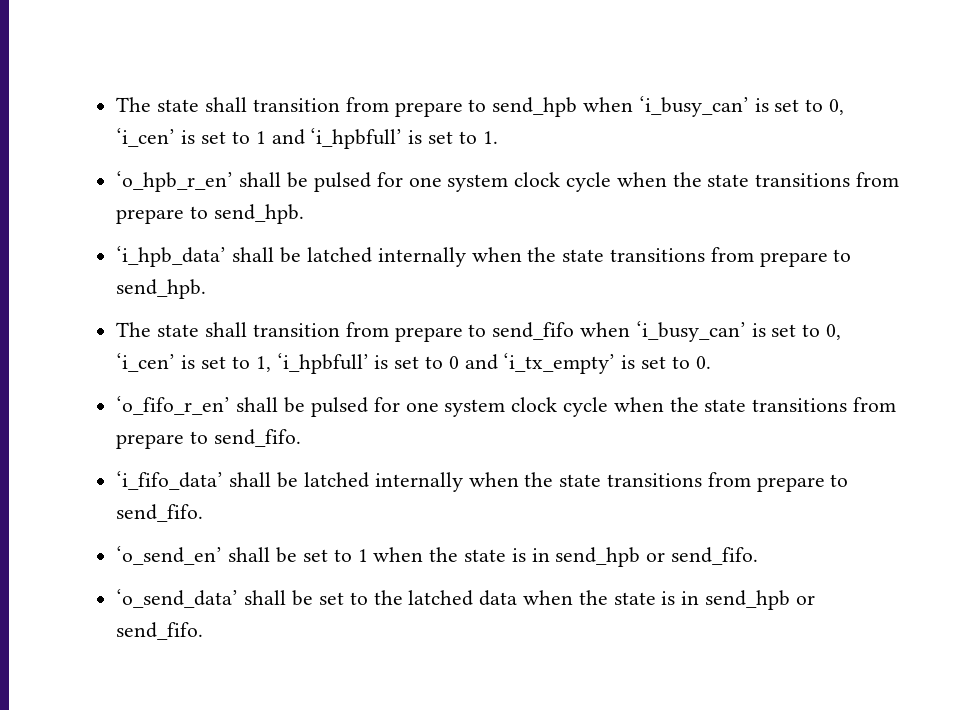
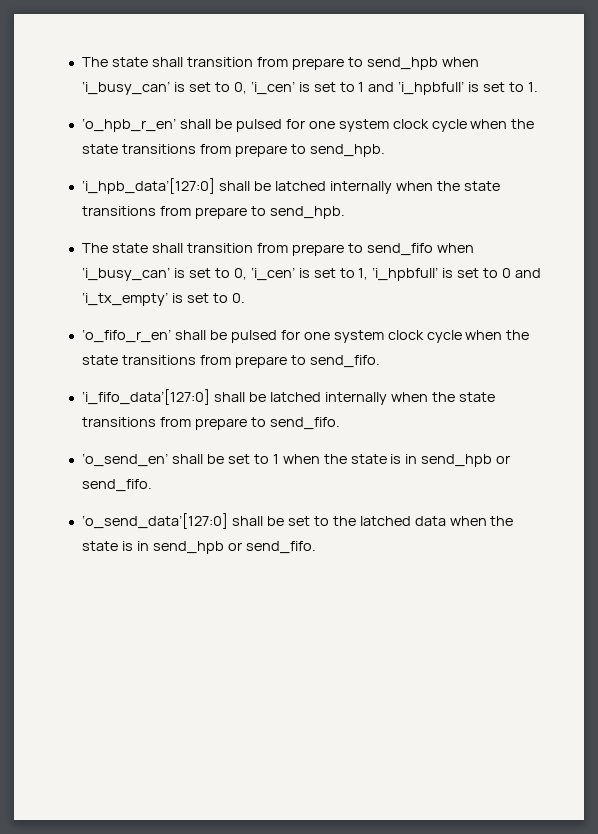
[116,246,227,267] ‘i_hpb_data’ -> [82,178,216,194] ‘i_hpb_data’[127:0]
[116,471,224,490] ‘i_fifo_data’ -> [82,389,211,405] ‘i_fifo_data’[127:0]
[116,589,239,608] ‘o_send_data’ -> [82,513,229,529] ‘o_send_data’[127:0]

